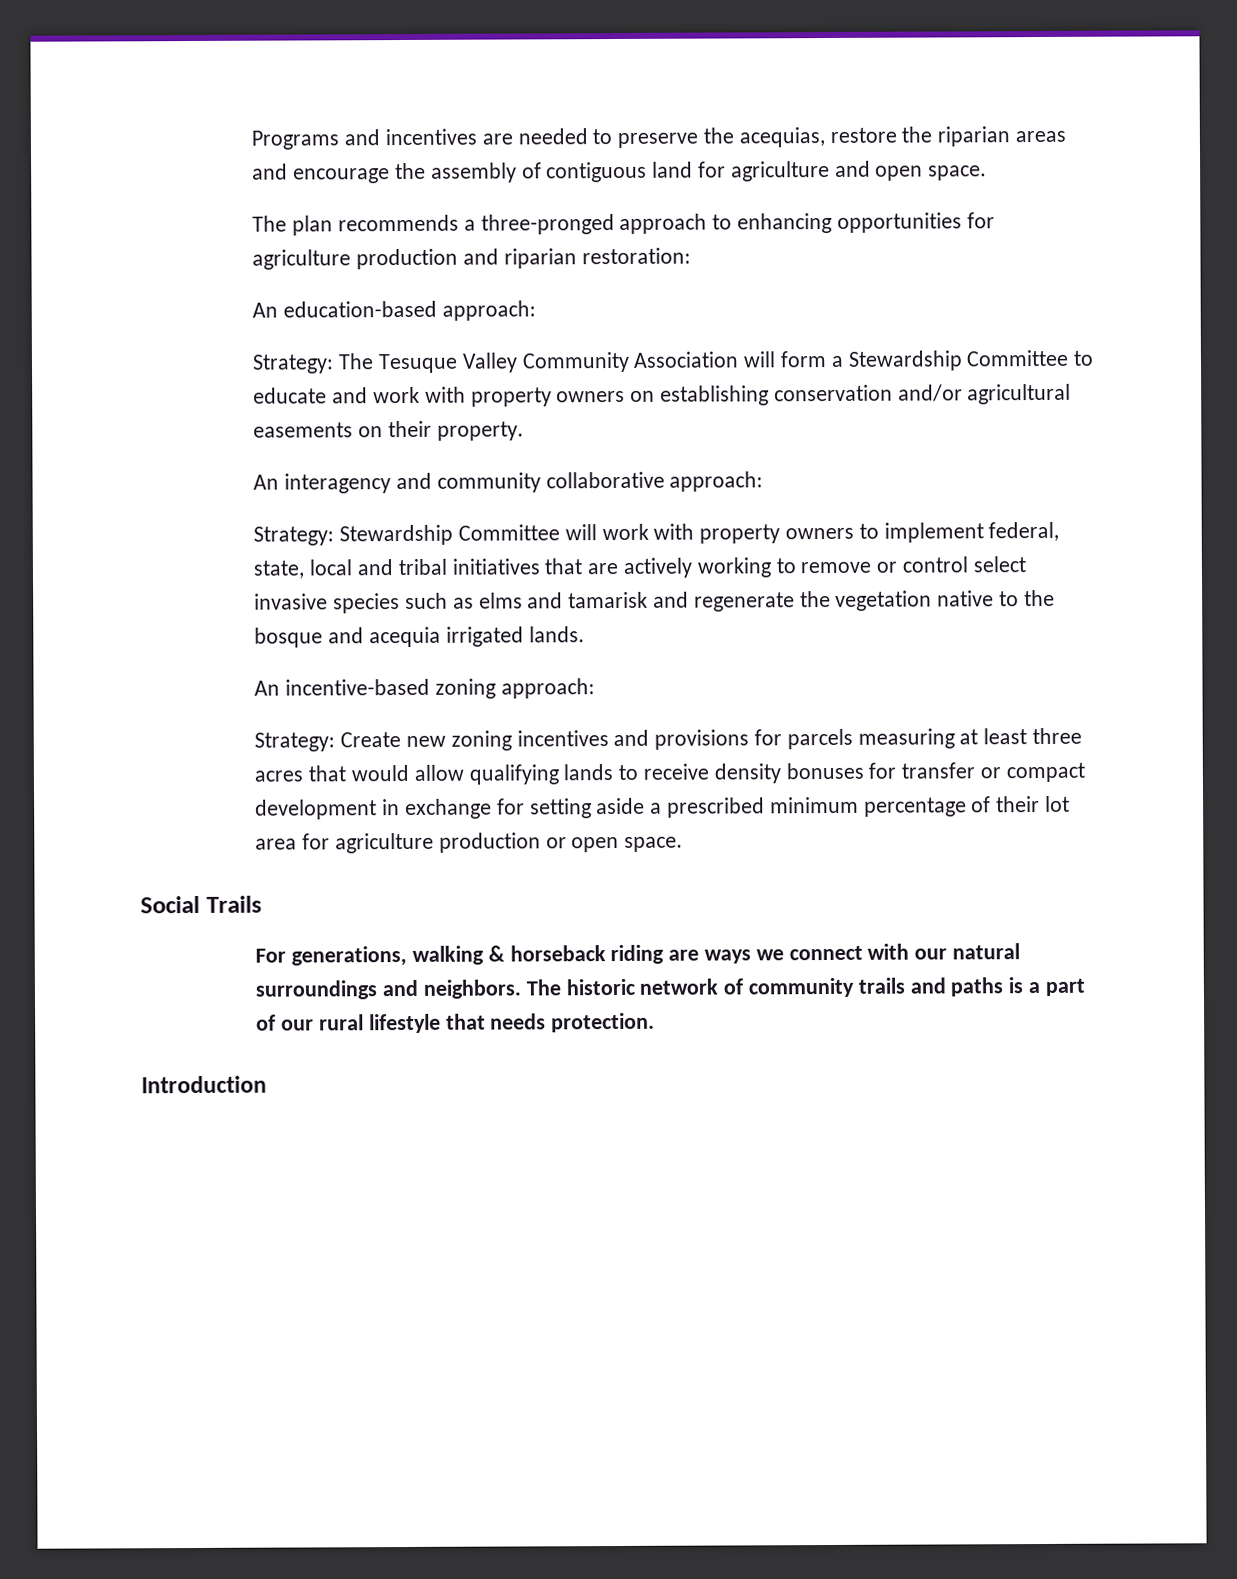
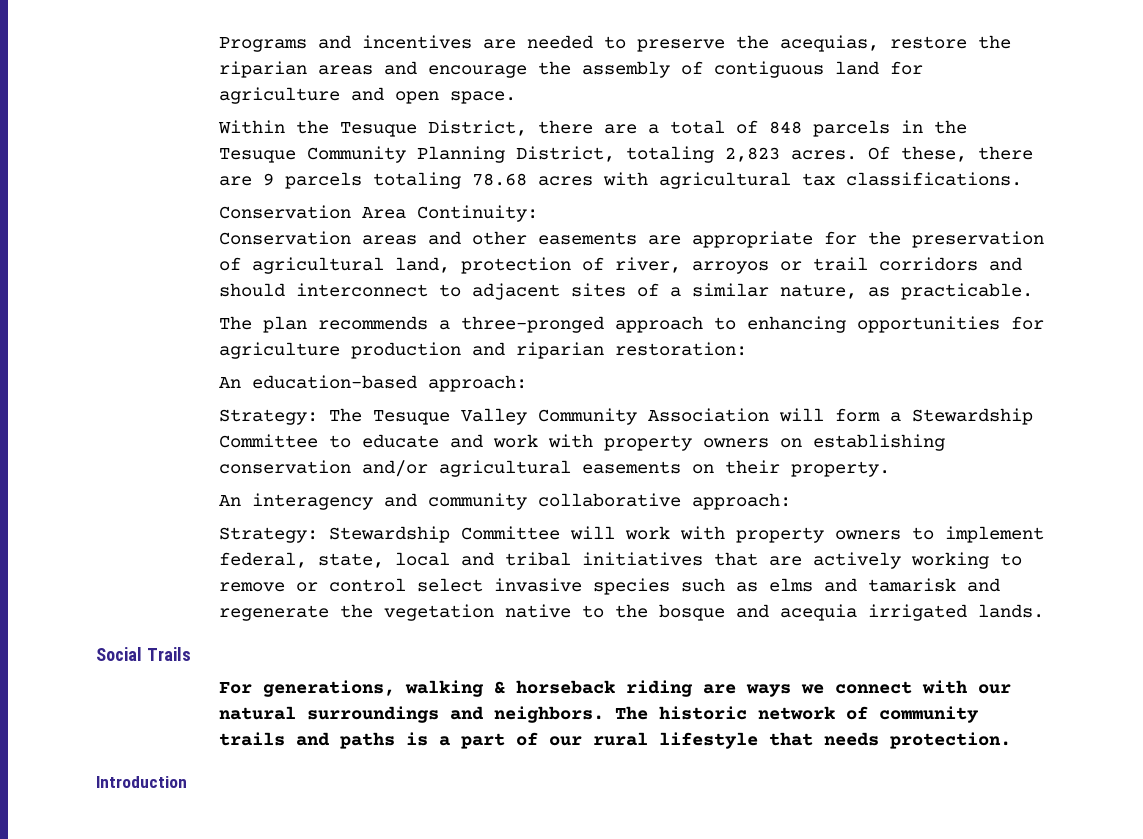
(988, 173) none -> [218,120,968,137] [219,146,1034,163] [219,172,1023,189] [219,205,539,222] [219,231,1045,248] [219,257,1023,274] [219,283,1034,300] // Within the Tesuque District, there are a total of 848 parcels in the Tesuque Community Planning District, totaling 2,823 acres. Of these, there are 9 parcels totaling 78.68 acres with agricultural tax classifications. // Conservation Area Continuity: // Conservation areas and other easements are appropriate for the preservation of agricultural land, protection of river, arroyos or trail corridors and should interconnect to adjacent sites of a similar nature, as practicable.
[254,678,595,699] [254,727,1082,752] [254,762,1085,785] [255,795,1070,820] [255,832,684,854] // An incentive-based zoning approach: // Strategy: Create new zoning incentives and provisions for parcels measuring at least three acres that would allow qualifying lands to receive density bonuses for transfer or compact development in exchange for setting aside a prescribed minimum percentage of their lot area for agriculture production or open space. -> (1045, 611) none

